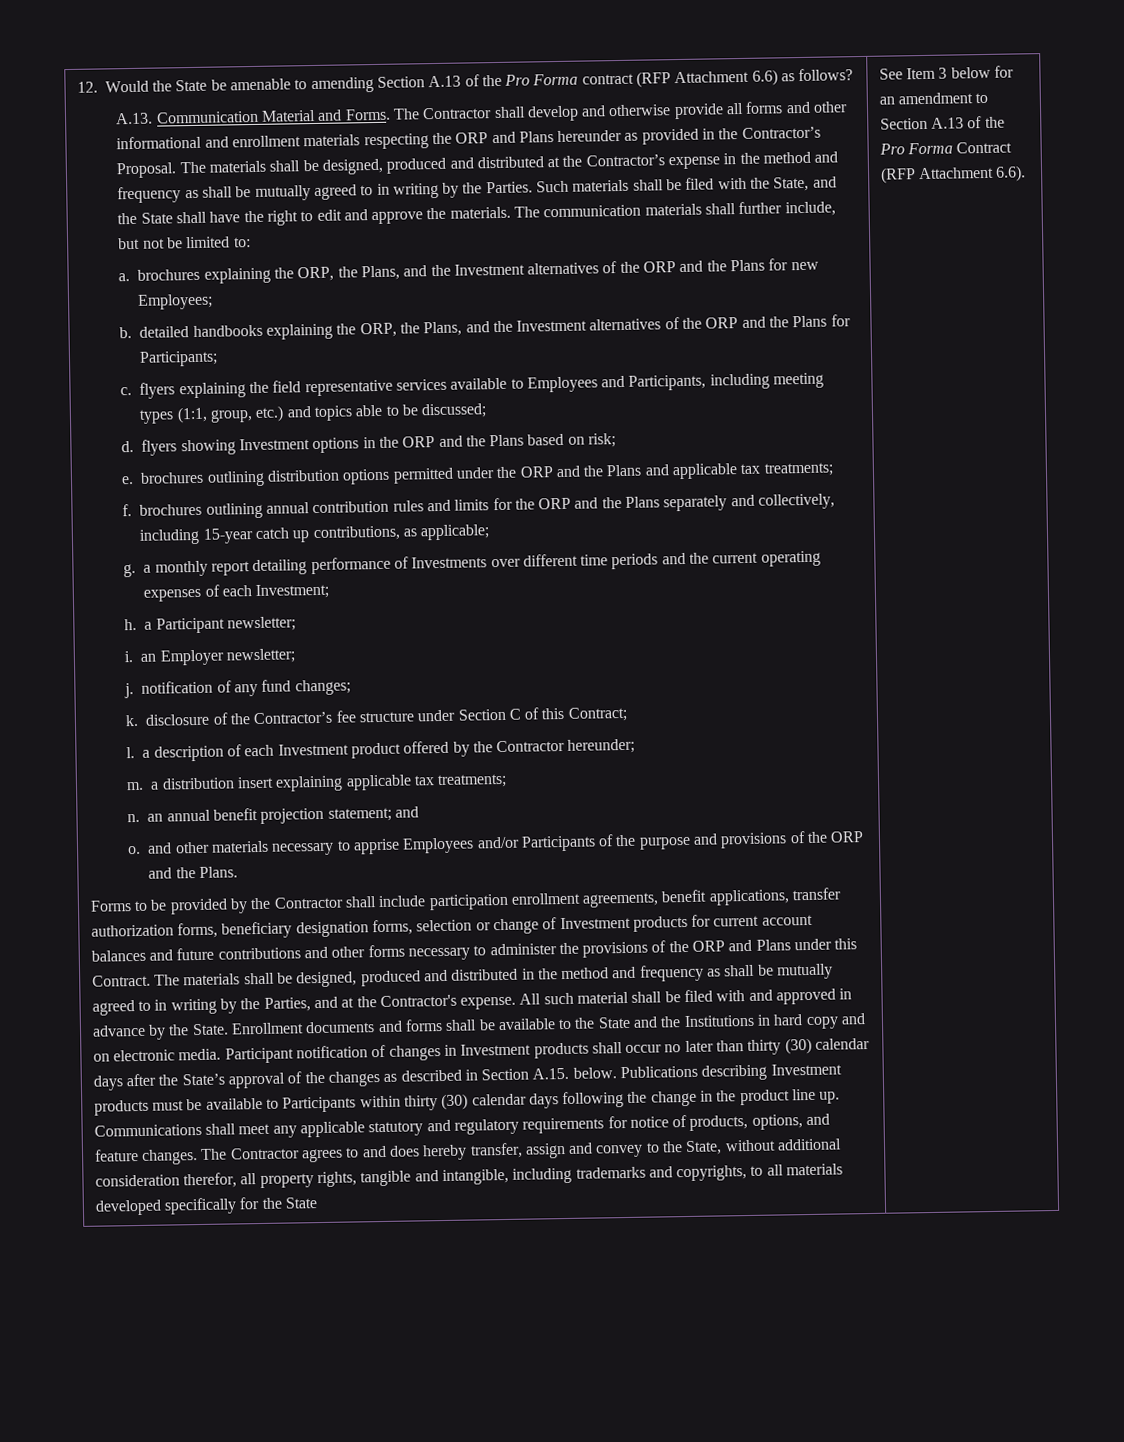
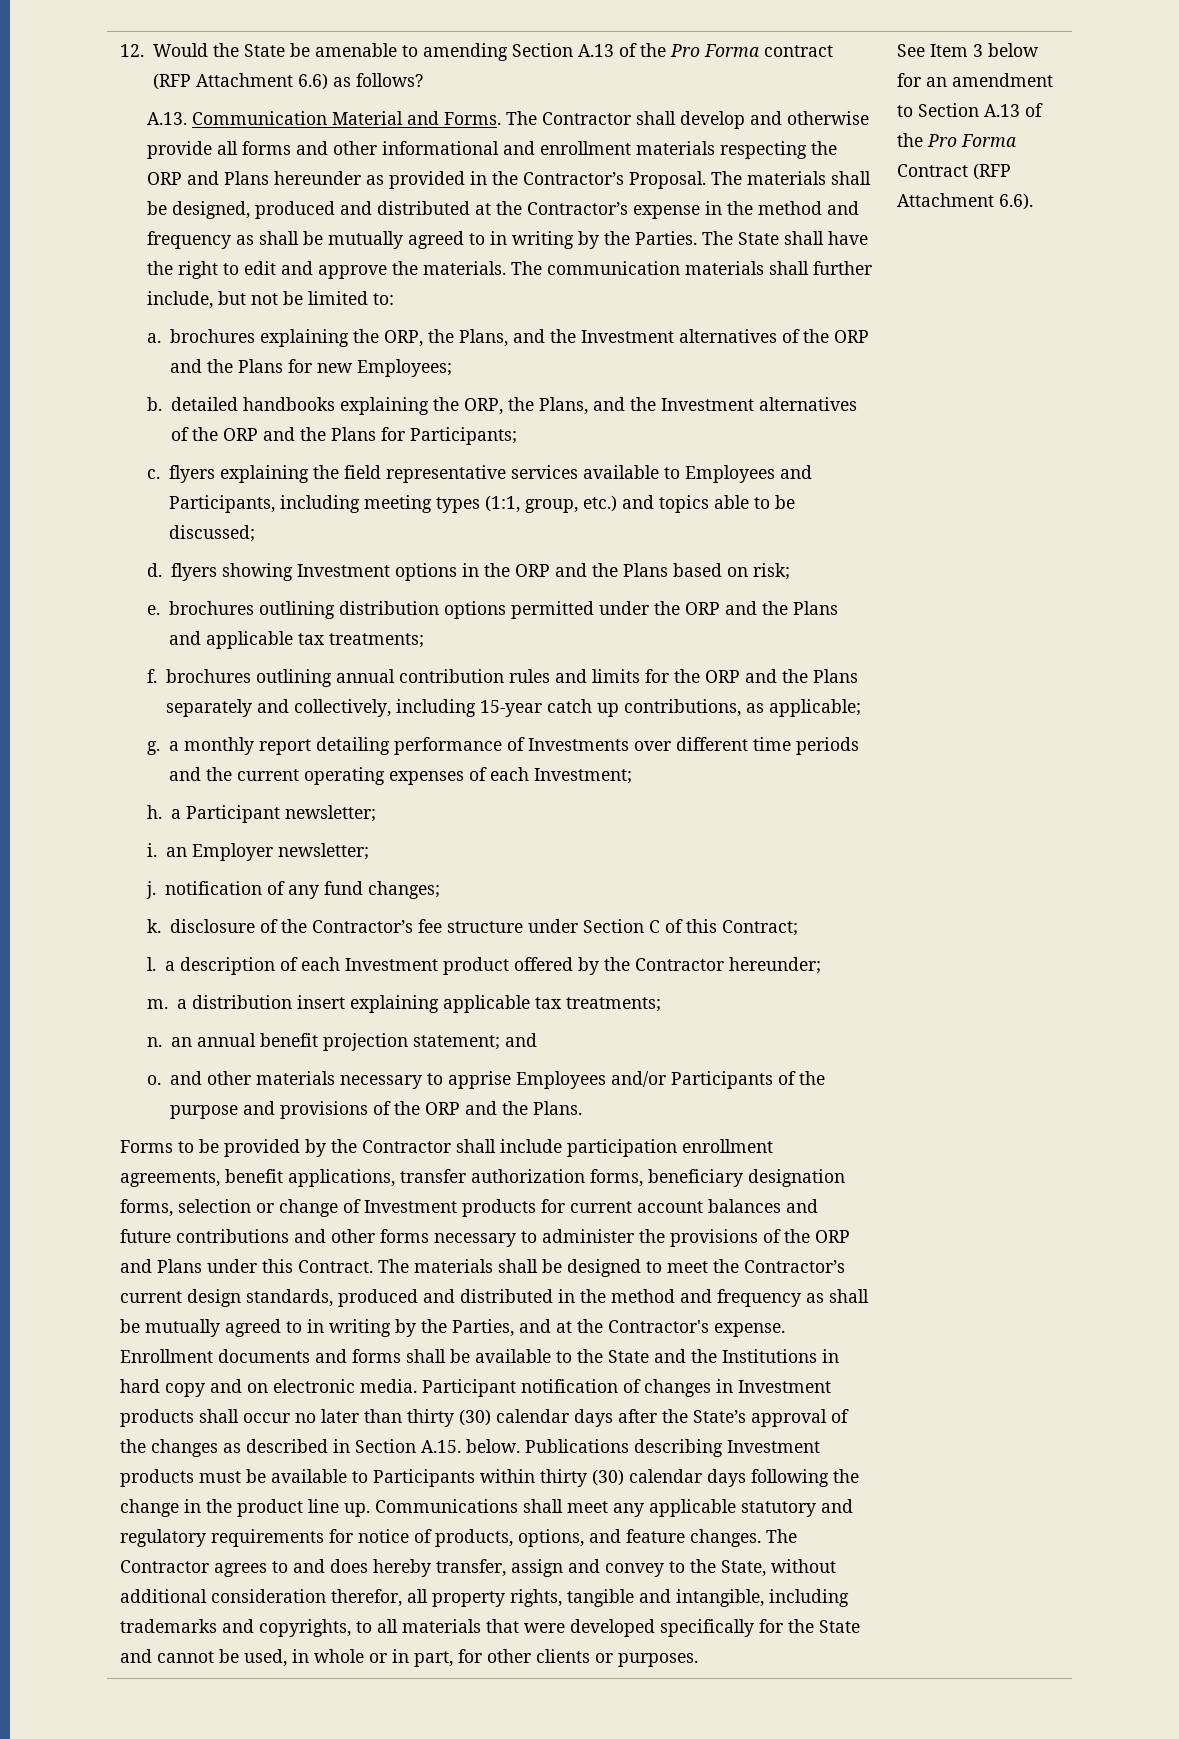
[536,176,837,193] [117,212,138,225] Such materials shall be filed with the State, and the -> [701,231,733,245] The
[296,971,358,988] designed, -> [567,1259,846,1277] [120,1289,334,1307] designed to meet the Contractor’s current design standards,
[519,988,853,1005] [91,1023,229,1040] All such material shall be filed with and approved in advance by the State. -> (786, 1330) none
(844, 1169) none -> [486,1619,566,1633] that were
(317, 1203) none -> [120,1649,699,1667] and cannot be used, in whole or in part, for other clients or purposes.

